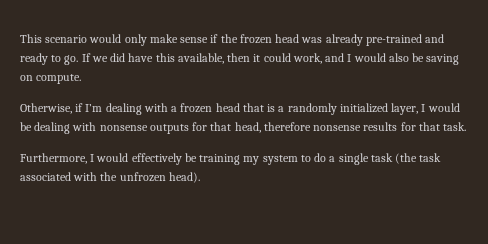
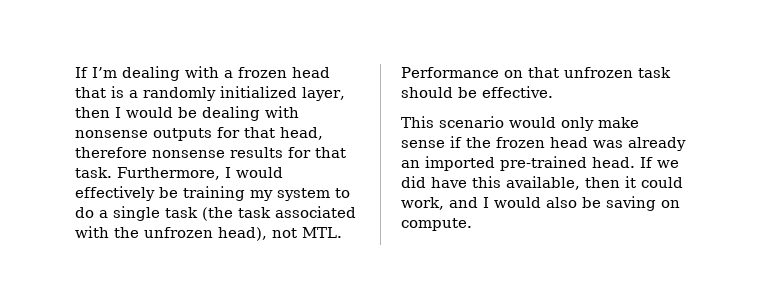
[20,34,445,46] [20,53,460,65] [20,74,82,84] [20,103,84,114] This scenario would only make sense if the frozen head was already pre-trained and ready to go. If we did have this available, then it could work, and I would also be saving on compute. // Otherwise, if -> [75,67,88,78] If
(419, 109) none -> [75,107,110,118] then
(467, 126) // -> (112, 172) none
[168,172,200,183] head). -> [218,227,342,241] [401,67,671,78] [401,86,553,98] [401,116,639,131] [401,136,686,151] [401,156,679,171] [401,176,683,190] [401,196,680,211] [401,218,472,231] head), not MTL. Performance on that unfrozen task should be effective. // This scenario would only make sense if the frozen head was already an imported pre-trained head. If we did have this available, then it could work, and I would also be saving on compute.

